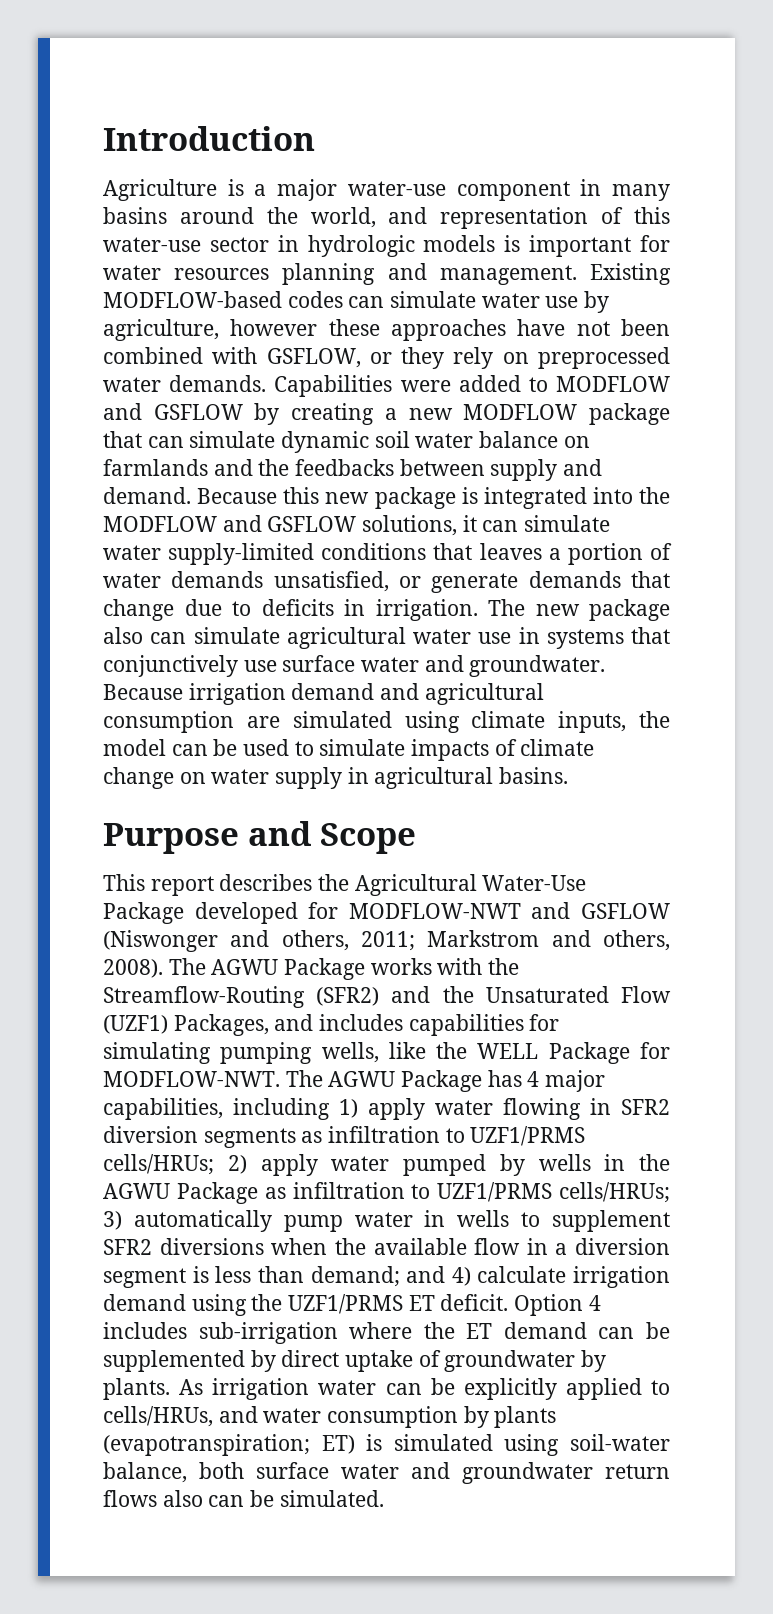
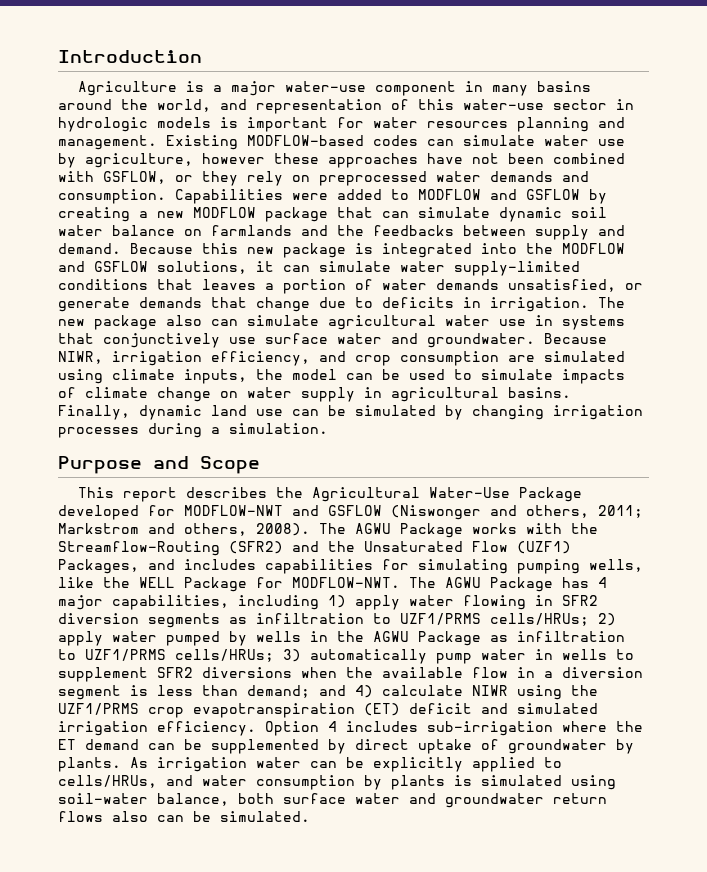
[169,375,267,392] demands. -> [490,171,589,182] [58,189,166,204] demands and consumption.
[188,683,544,705] irrigation demand and agricultural -> [58,351,391,366] NIWR, irrigation efficiency, and crop
(569, 775) none -> [58,405,643,420] [58,423,328,438] Finally, dynamic land use can be simulated by changing irrigation processes during a simulation.
[573,1266,670,1288] [103,1294,186,1311] irrigation demand -> [472,685,508,696] NIWR
[408,1294,509,1311] ET deficit. -> [148,703,598,718] [58,721,256,736] crop evapotranspiration (ET) deficit and simulated irrigation efficiency.
[103,1434,355,1456] (evapotranspiration; ET) -> (445, 782) none

